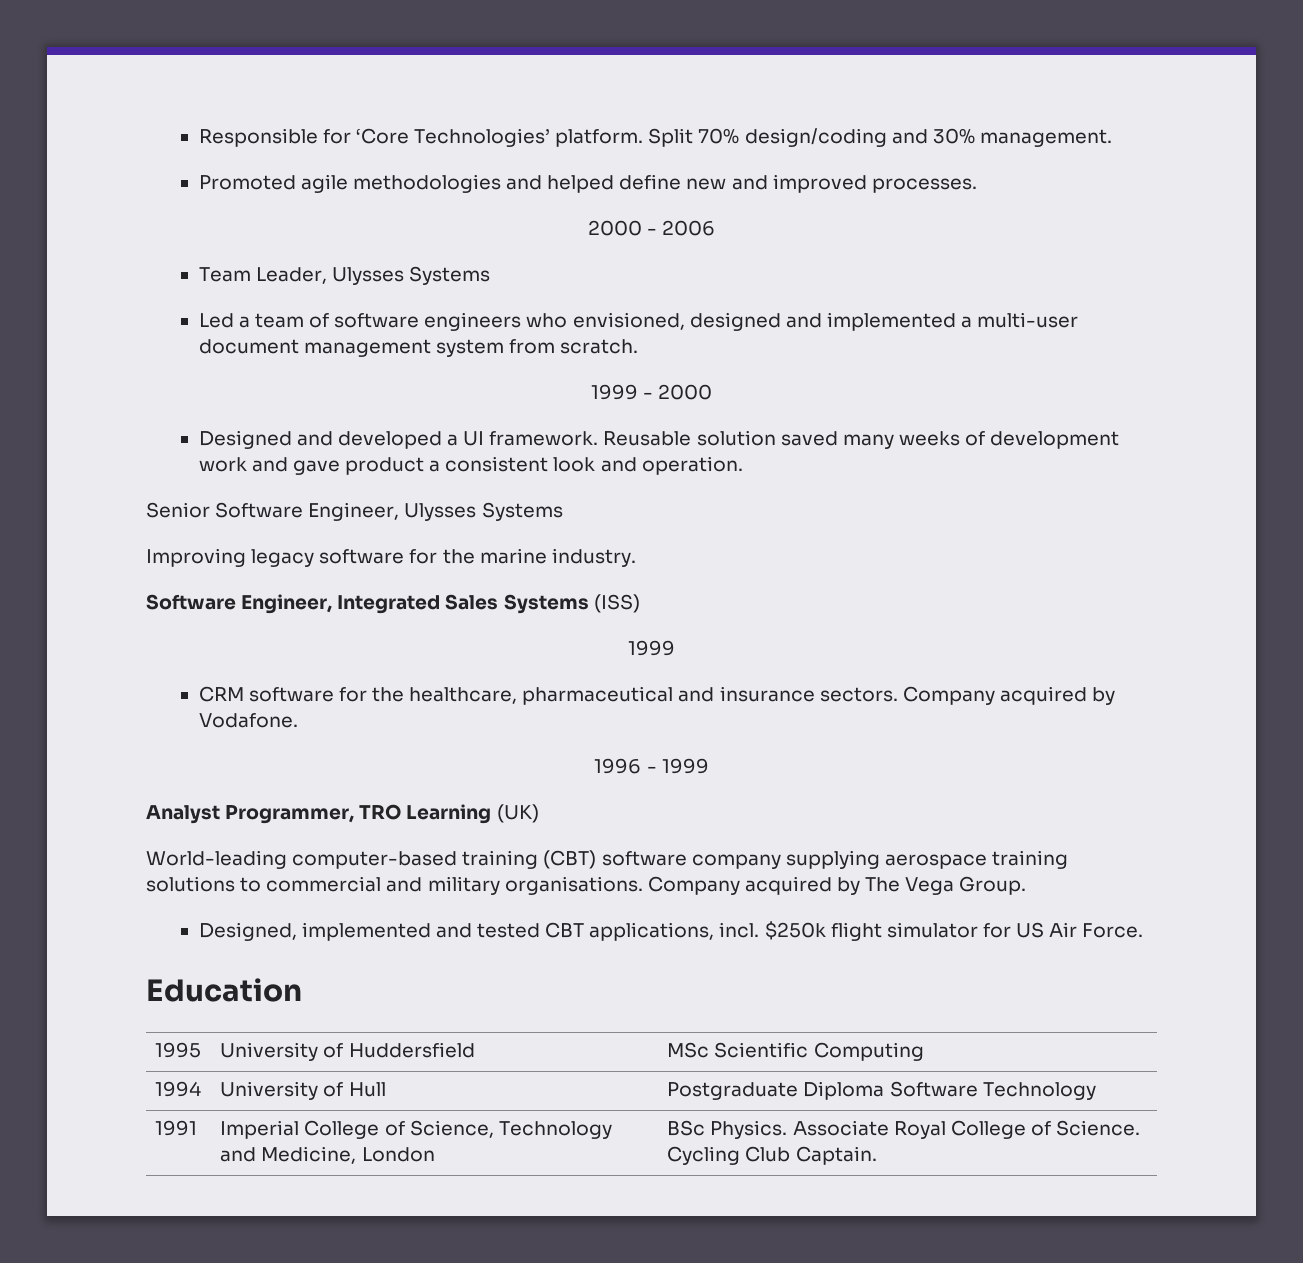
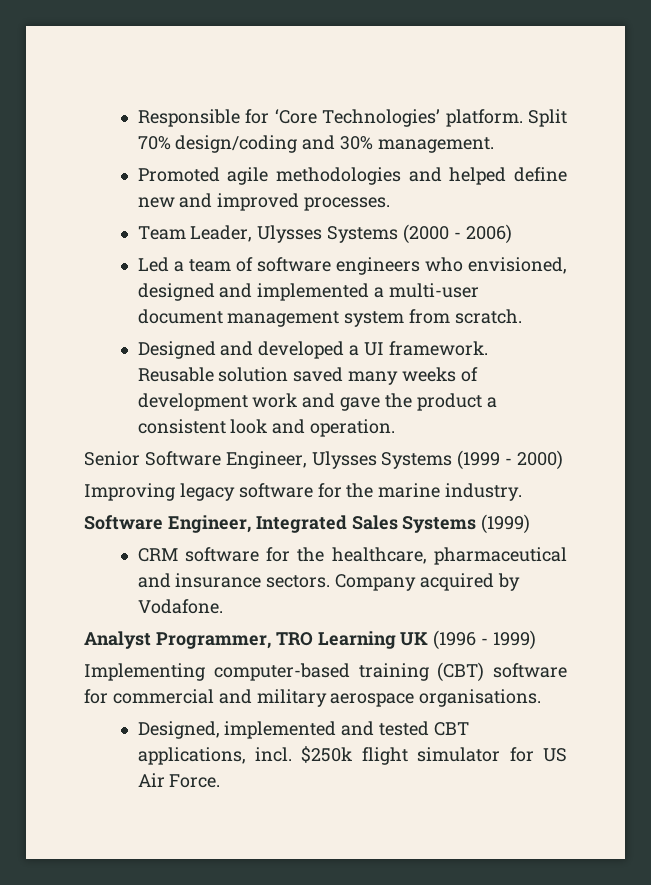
[587,220,716,236] // 2000 - 2006 -> (391, 204) none
(490, 275) none -> [403,224,512,244] (2000 - 2006)
[590,384,713,400] // 1999 - 2000 -> (523, 316) none
(340, 467) none -> [385,393,413,408] the
(563, 511) none -> [457,450,564,470] (1999 - 2000)
[593,594,640,613] [628,640,675,656] (ISS) // 1999 -> [481,514,531,534] (1999)
[594,758,709,774] // 1996 - 1999 -> (223, 606) none
[496,804,539,823] [146,850,1069,869] [146,876,262,892] (UK) // World-leading computer-based training (CBT) software company supplying aerospace training solutions to -> [400,630,537,650] [84,662,567,682] [84,689,108,704] UK (1996 - 1999) // Implementing computer-based training (CBT) software for
(500, 885) none -> [330,693,415,707] aerospace
[647,876,1027,895] Company acquired by The Vega Group. -> (542, 698) none
[146,978,302,1002] [155,1042,202,1058] [220,1042,475,1061] [667,1042,924,1061] [155,1081,202,1097] [220,1081,386,1100] [667,1081,1096,1100] [155,1120,198,1136] [220,1120,612,1139] [220,1146,435,1164] [667,1120,1141,1139] [667,1146,877,1165] // Education // 1995 | University of Huddersfield | MSc Scientific Computing // 1994 | University of Hull | Postgraduate Diploma Software Technology // 1991 | Imperial College of Science, Technology and Medicine, London | BSc Physics. Associate Royal College of Science. Cycling Club Captain. -> (221, 781) none

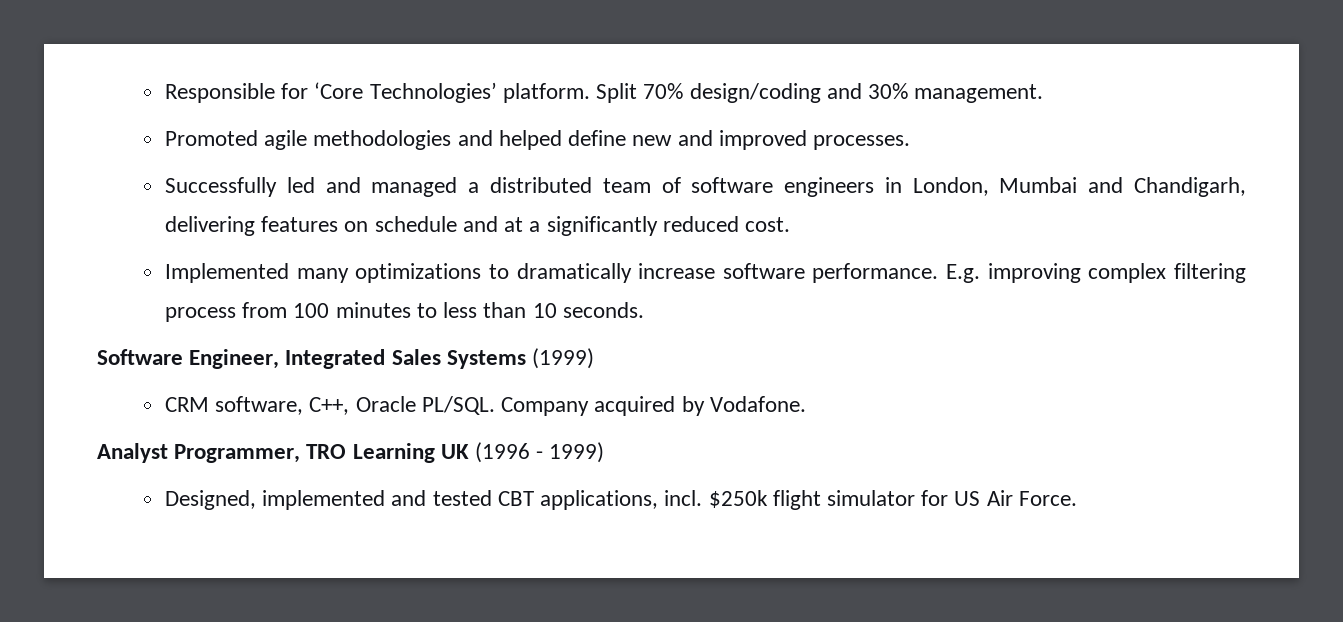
[137,224,512,244] [137,257,568,275] [137,283,480,301] [137,309,523,327] [137,341,488,359] [137,367,478,385] [137,393,497,411] [137,419,396,437] [84,450,564,470] [84,483,523,501] Team Leader, Ulysses Systems (2000 - 2006) // Led a team of software engineers who envisioned, designed and implemented a multi-user document management system from scratch. // Designed and developed a UI framework. Reusable solution saved many weeks of development work and gave the product a consistent look and operation. // Senior Software Engineer, Ulysses Systems (1999 - 2000) // Improving legacy software for the marine industry. -> [165,177,1246,197] [165,216,790,236] [165,263,1246,283] [165,302,644,322] Successfully led and managed a distributed team of software engineers in London, Mumbai and Chandigarh, delivering features on schedule and at a significantly reduced cost. // Implemented many optimizations to dramatically increase software performance. E.g. improving complex filtering process from 100 minutes to less than 10 seconds.
[184,547,567,565] [137,573,331,588] software for the healthcare, pharmaceutical and insurance sectors. -> [215,396,495,415] software, C++, Oracle PL/SQL.
[84,662,567,682] [84,689,542,707] // Implementing computer-based training (CBT) software for commercial and military aerospace organisations. -> (605, 452) none

